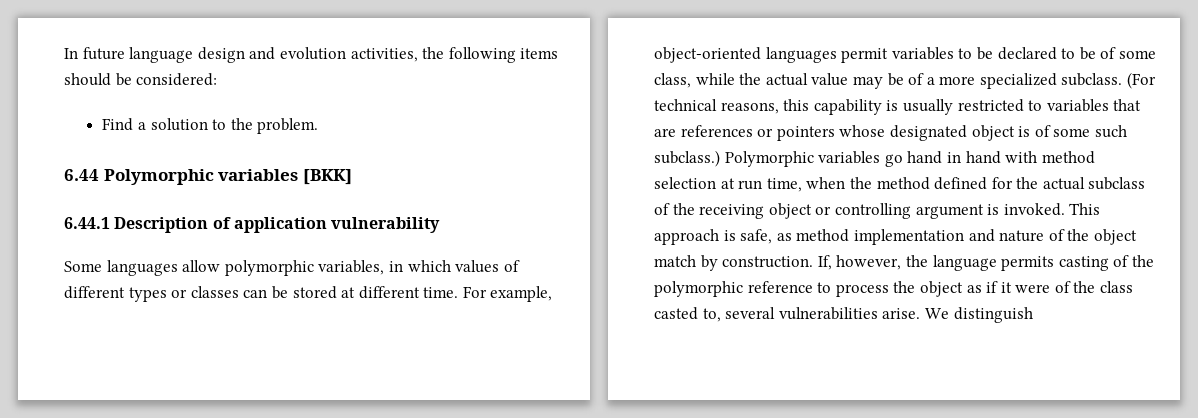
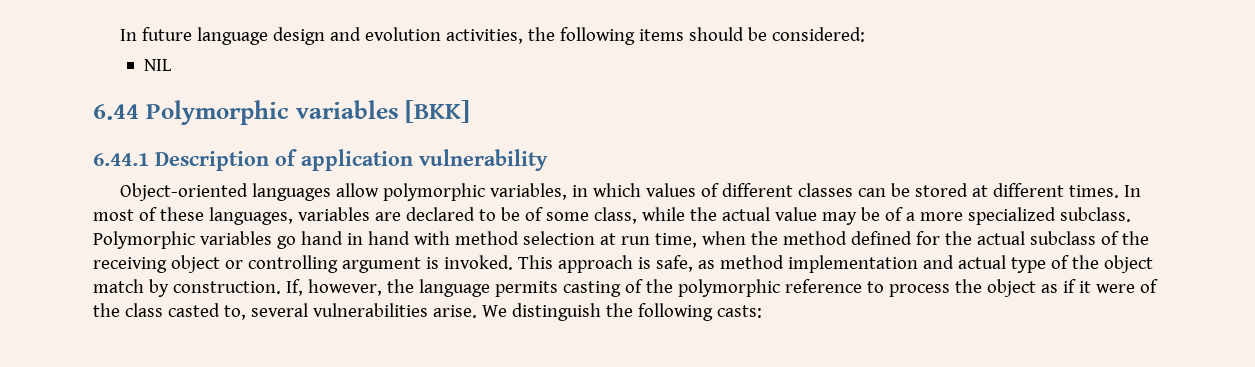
[102,118,319,134] Find a solution to the problem. -> [143,59,171,71] NIL
[64,261,102,272] Some -> [120,183,249,201] Object-oriented
[128,287,188,302] types or -> (794, 190) none
[423,286,553,302] [654,47,993,63] time. For example, object-oriented languages permit variables to be -> [1069,185,1142,198] [93,207,401,225] times. In most of these languages, variables are
[1127,72,1157,89] [654,99,1142,115] [654,125,1127,141] [654,150,720,167] (For technical reasons, this capability is usually restricted to variables that are references or pointers whose designated object is of some such subclass.) -> (1131, 214) none
[999,230,1045,242] nature -> [957,255,1046,273] actual type
(1033, 315) none -> [605,303,762,321] the following casts:

